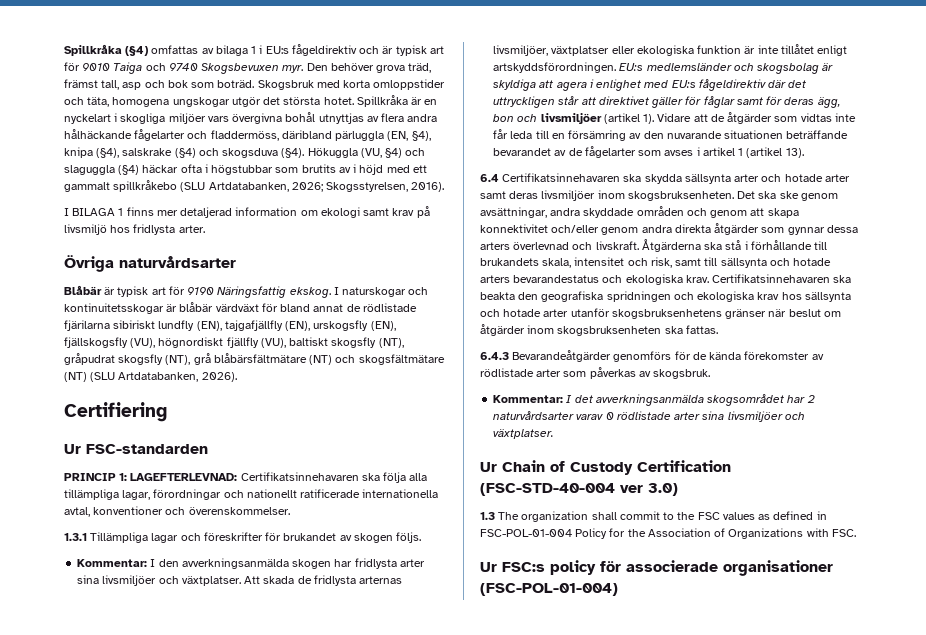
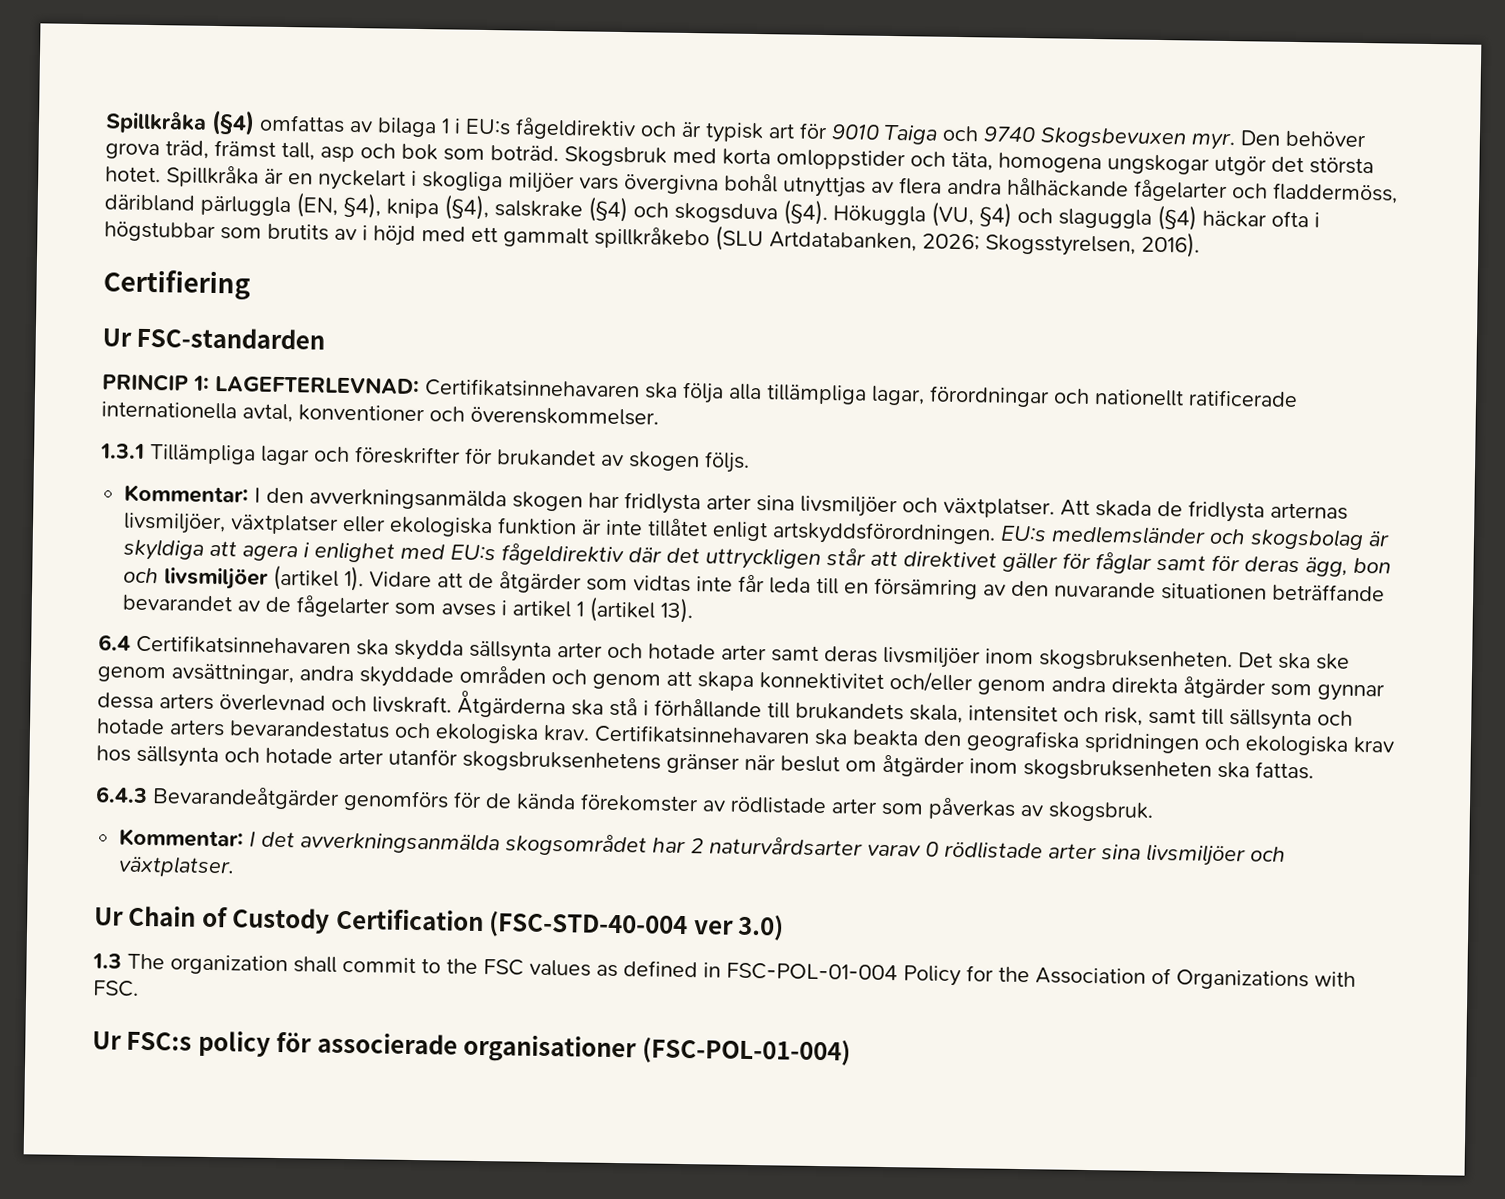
[64,206,430,218] [64,224,205,235] [64,255,236,272] [64,285,429,298] [64,302,417,314] [64,320,396,331] [64,337,404,348] [64,353,445,365] [64,372,237,382] // I BILAGA 1 finns mer detaljerad information om ekologi samt krav på livsmiljö hos fridlysta arter. // Övriga naturvårdsarter // Blåbär är typisk art för 9190 Näringsfattig ekskog. I naturskogar och kontinuitetsskogar är blåbär värdväxt för bland annat de rödlistade fjärilarna sibiriskt lundfly (EN), tajgafjällfly (EN), urskogsfly (EN), fjällskogsfly (VU), högnordiskt fjällfly (VU), baltiskt skogsfly (NT), gråpudrat skogsfly (NT), grå blåbärsfältmätare (NT) och skogsfältmätare (NT) (SLU Artdatabanken, 2026). -> (1200, 244) none

